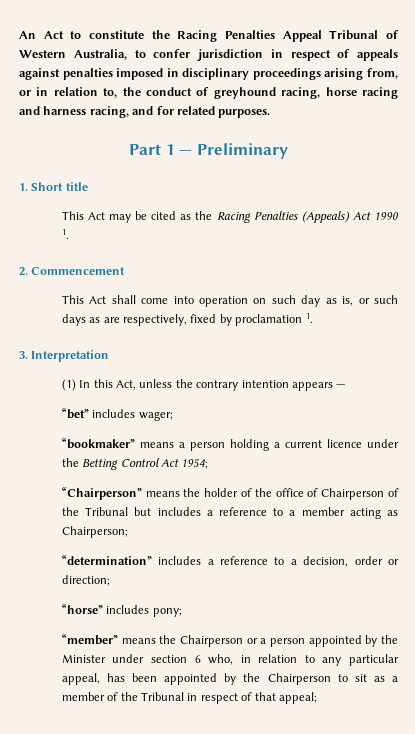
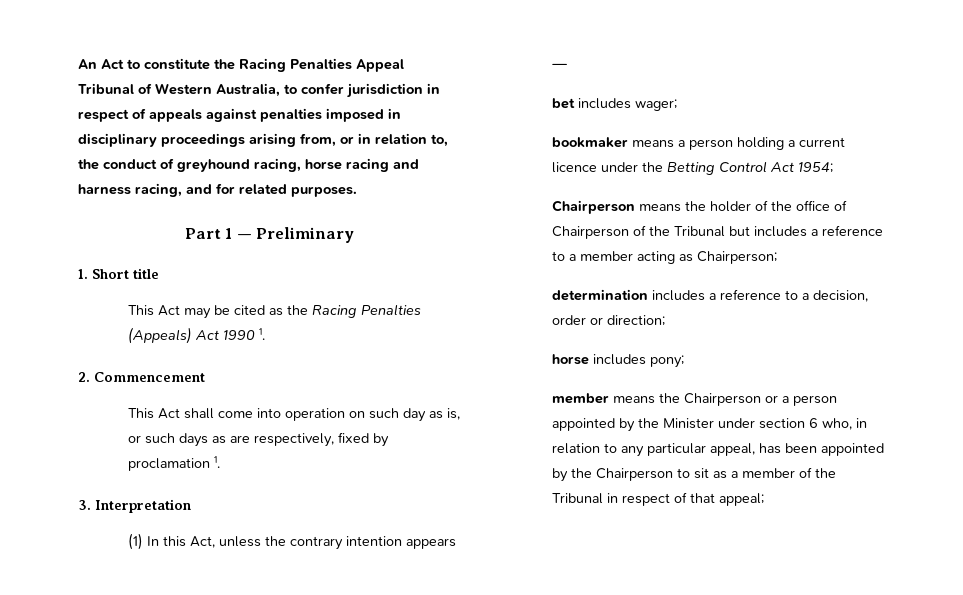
[61,408,89,419] “bet” -> [552,98,576,109] bet
[61,438,135,449] “bookmaker” -> [552,137,629,148] bookmaker
[61,487,142,500] “Chairperson” -> [552,200,636,214] Chairperson
[61,555,152,565] “determination” -> [552,289,649,301] determination
[61,604,103,614] “horse” -> [552,354,590,365] horse
[61,634,118,645] “member” -> [552,393,610,404] member

